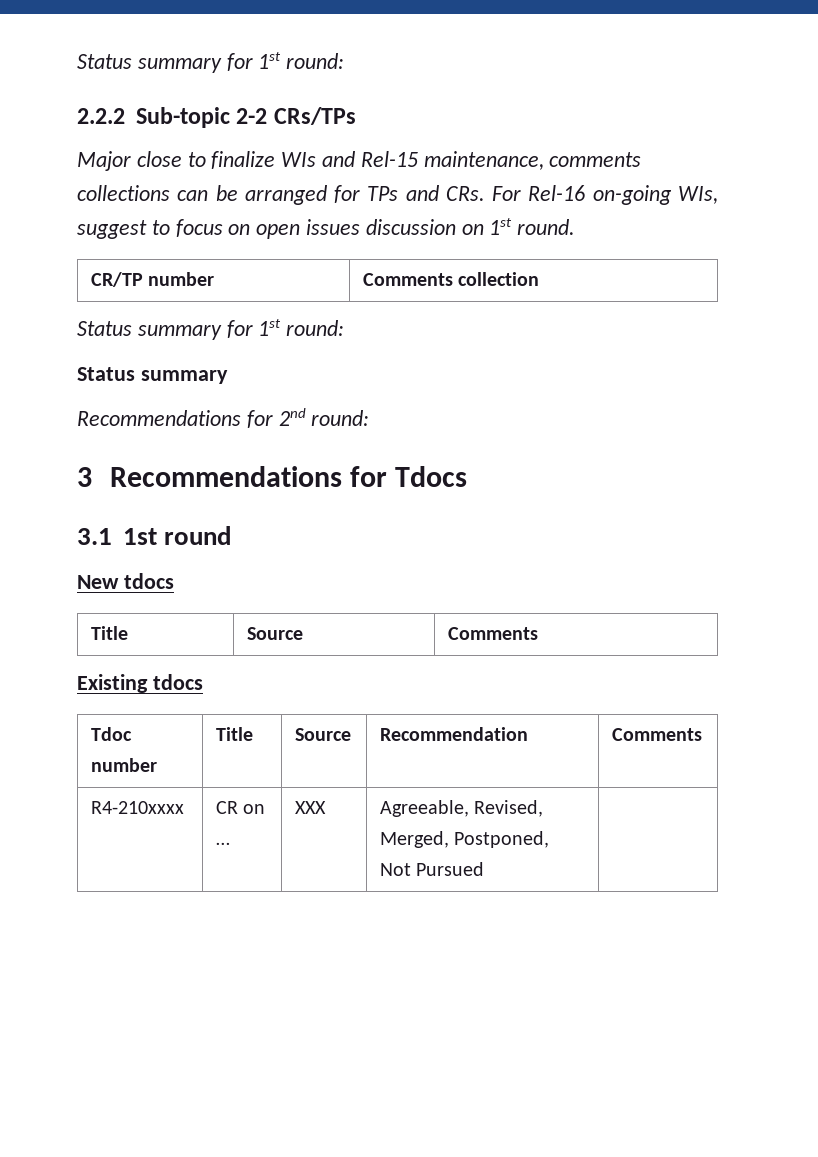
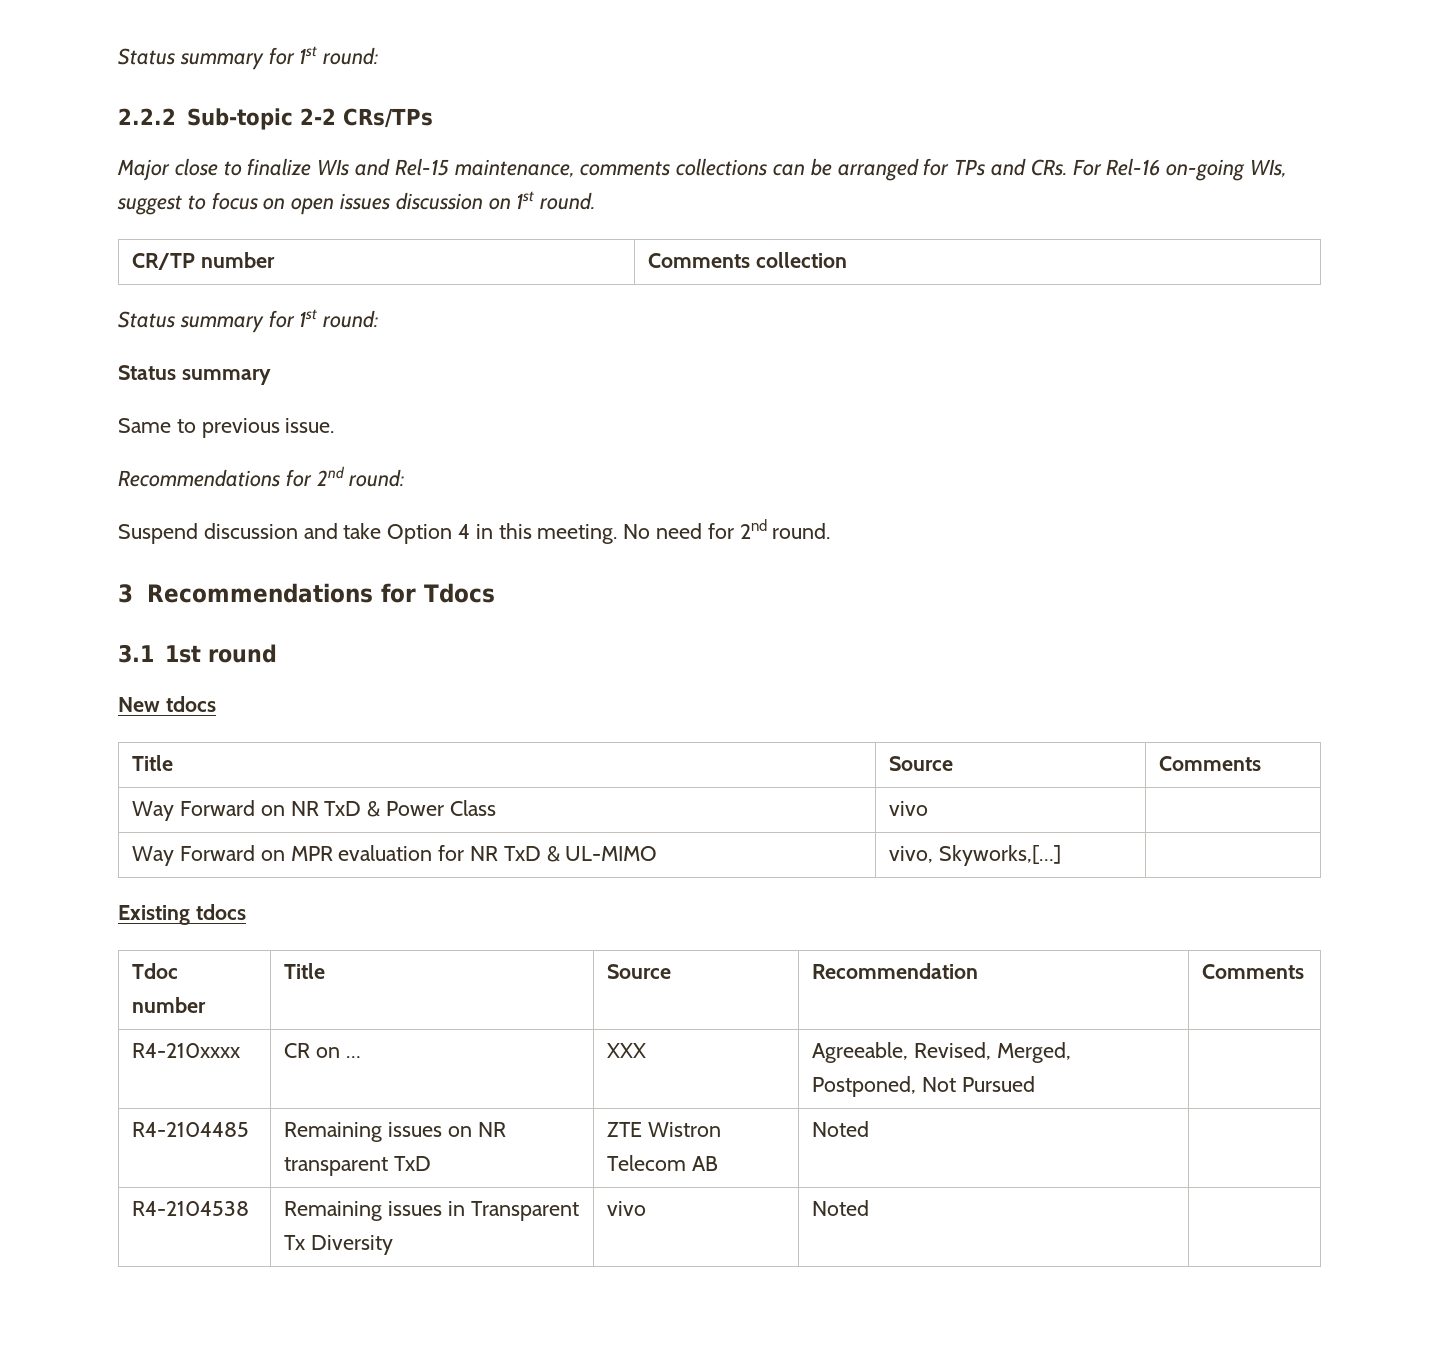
(228, 377) none -> [118,418,335,438] // Same to previous issue.
(370, 418) none -> [118,519,831,544] // Suspend discussion and take Option 4 in this meeting. No need for 2nd round.
(538, 633) none -> [132,800,496,821] [889,801,929,816] [132,845,658,866] [889,845,1062,866] // Way Forward on NR TxD & Power Class | vivo | // Way Forward on MPR evaluation for NR TxD & UL-MIMO | vivo, Skyworks,[…] |
(485, 869) none -> [132,1122,250,1137] [284,1122,506,1142] [284,1156,432,1176] [607,1122,722,1137] [607,1155,719,1171] [812,1121,870,1137] [132,1201,250,1216] [284,1201,579,1221] [284,1235,394,1255] [607,1201,647,1216] [812,1200,870,1216] // R4-2104485 | Remaining issues on NR transparent TxD | ZTE Wistron Telecom AB | Noted | // R4-2104538 | Remaining issues in Transparent Tx Diversity | vivo | Noted |

